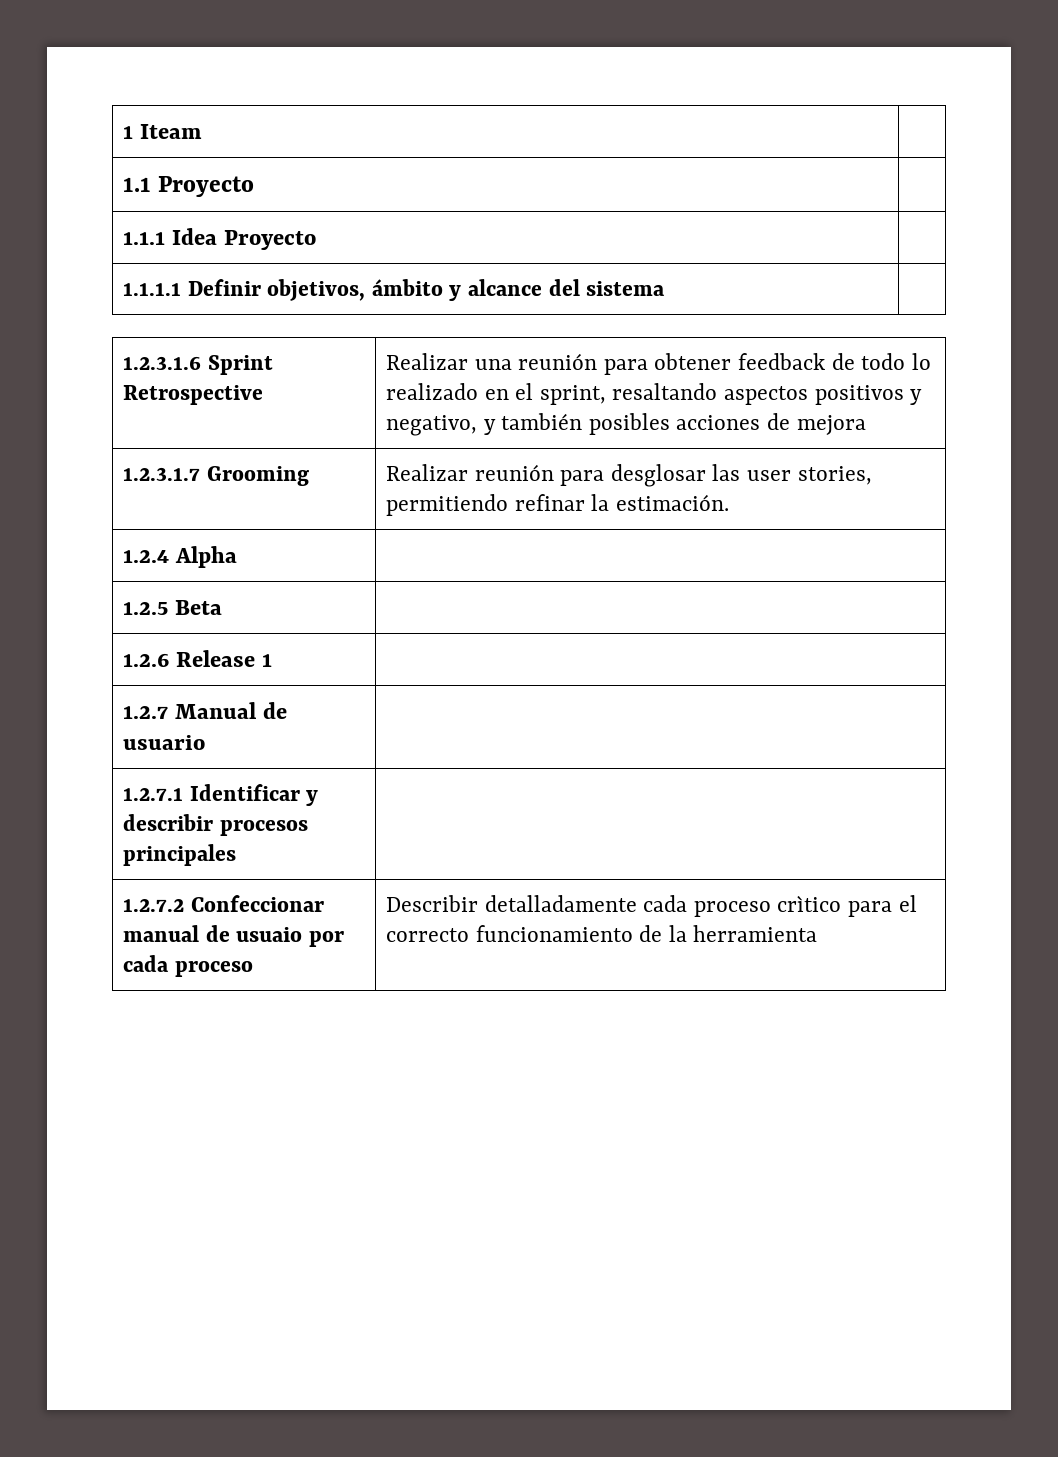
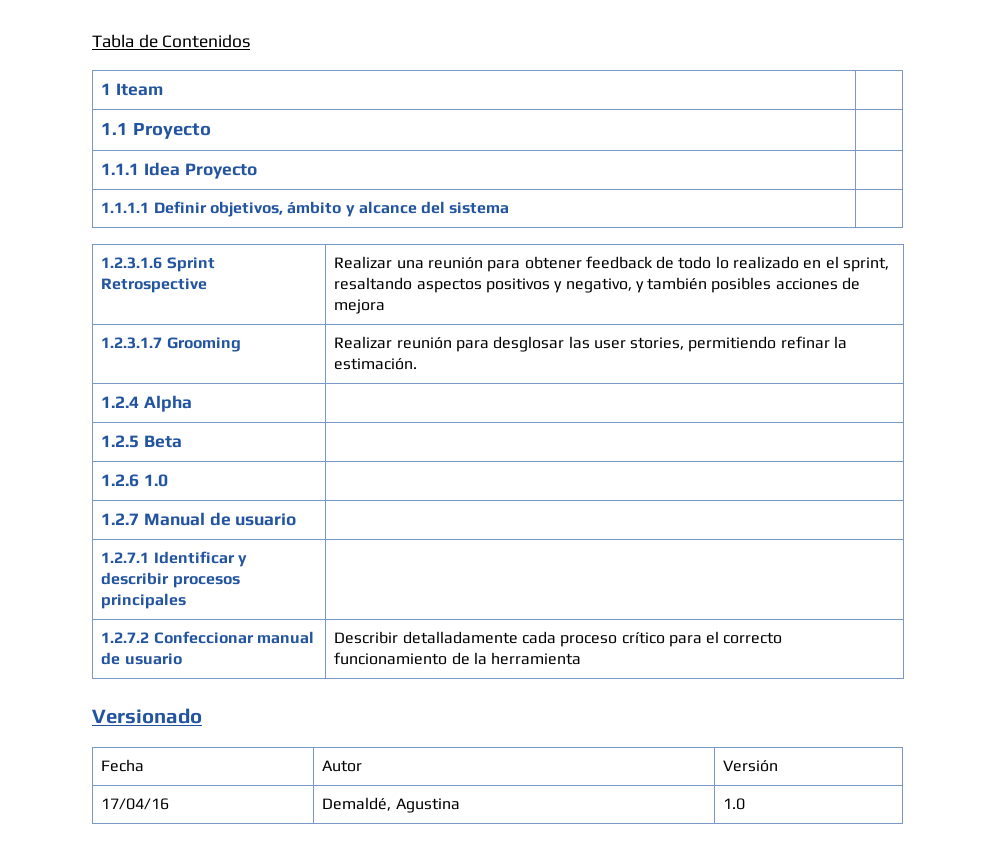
(122, 132) none -> [92,34,251,48] Tabla de Contenidos //
[175,650,272,667] Release 1 -> [143,474,168,487] 1.0
[236,927,344,947] [122,955,253,977] usuaio por cada proceso -> [124,653,182,665] usuario
[777,895,842,912] crìtico -> [621,632,665,644] crítico
(818, 933) none -> [92,708,202,724] [101,759,145,772] [322,760,363,772] [723,760,779,772] [101,798,170,810] [322,797,460,813] [723,798,746,810] // Versionado // Fecha | Autor | Versión // 17/04/16 | Demaldé, Agustina | 1.0

